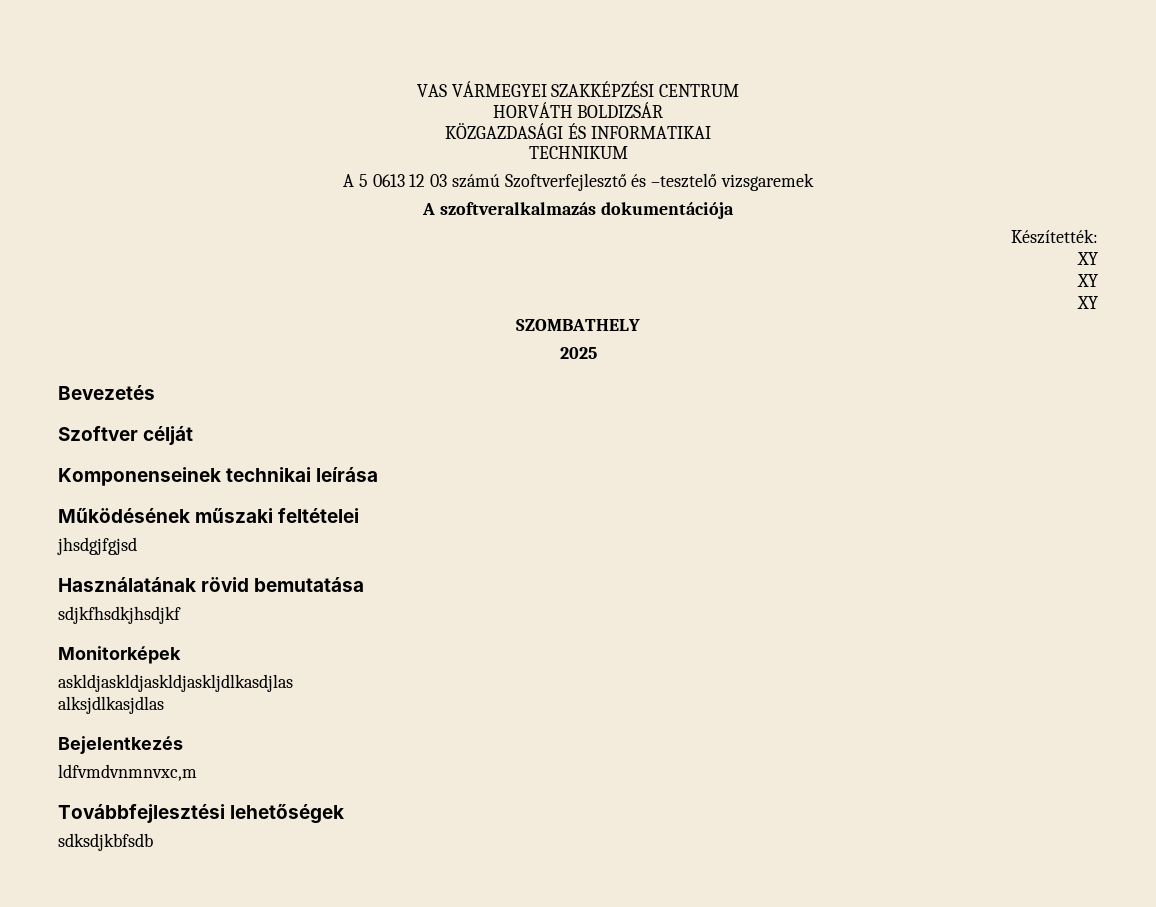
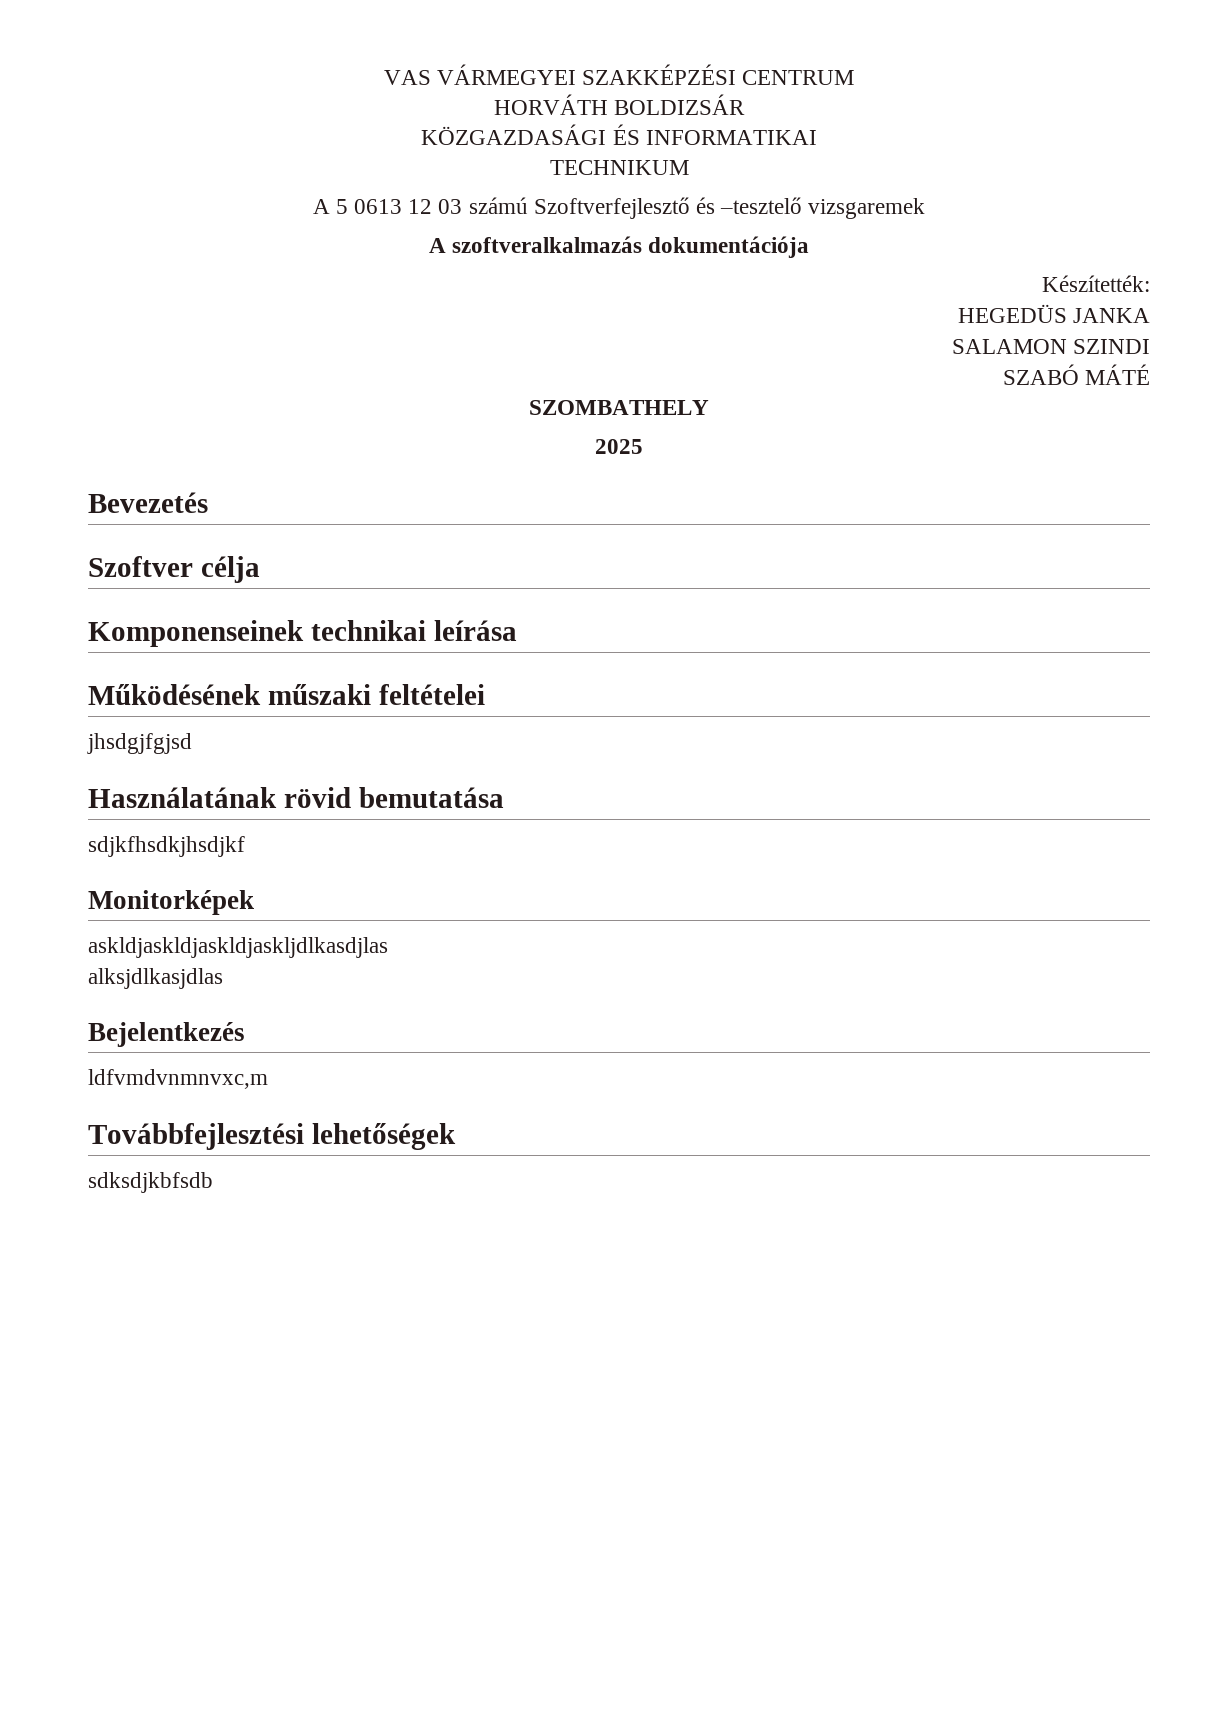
[1077,252,1098,265] [1077,274,1098,287] [1077,296,1098,309] XY // XY // XY -> [957,304,1150,323] [951,339,1150,354] [1002,364,1150,385] HEGEDÜS JANKA // SALAMON SZINDI // SZABÓ MÁTÉ
[143,426,194,445] célját -> [200,556,260,583] célja

